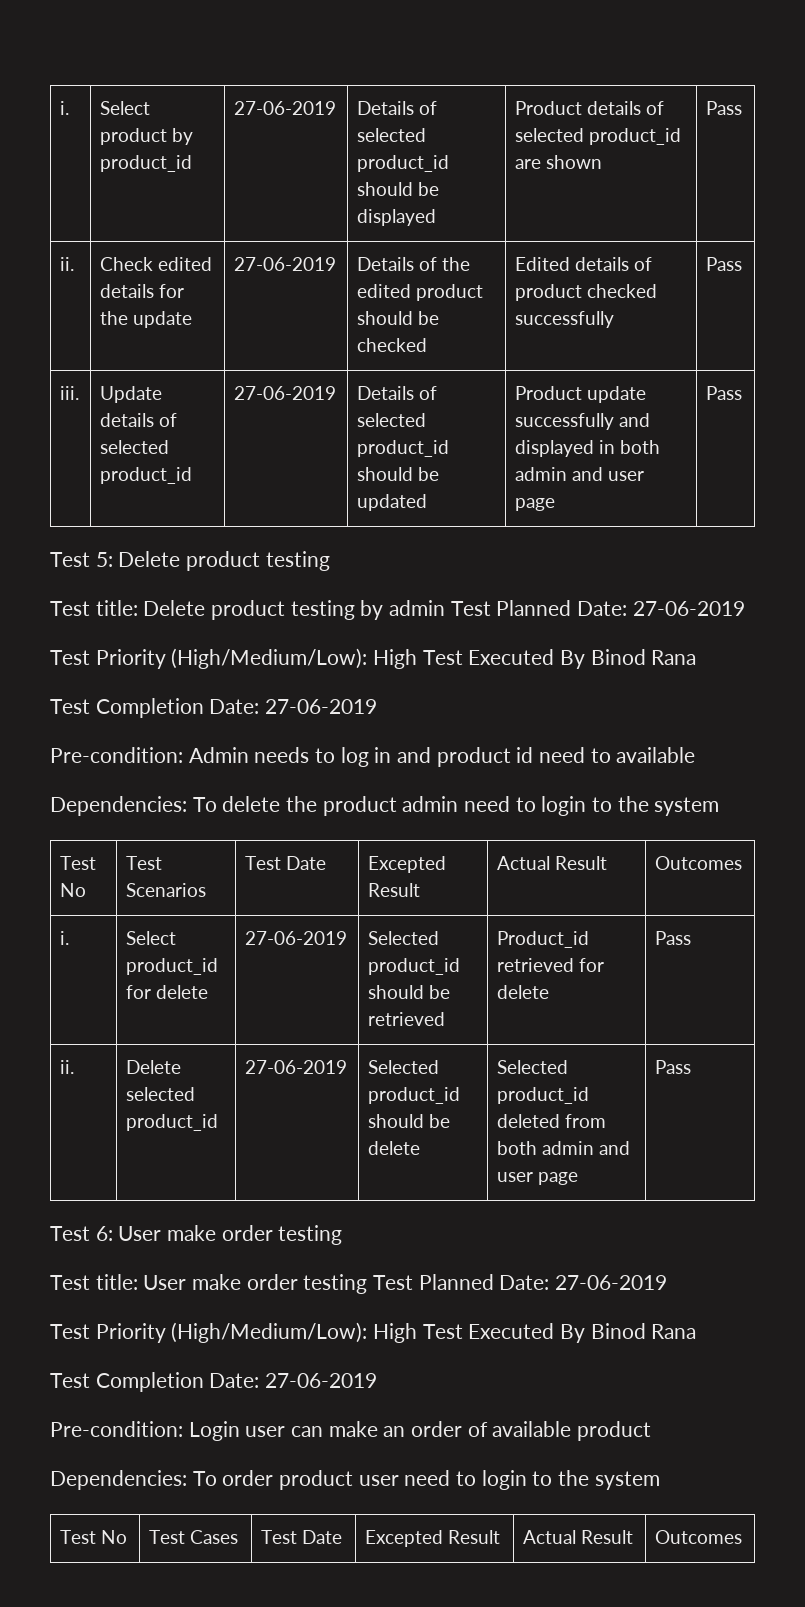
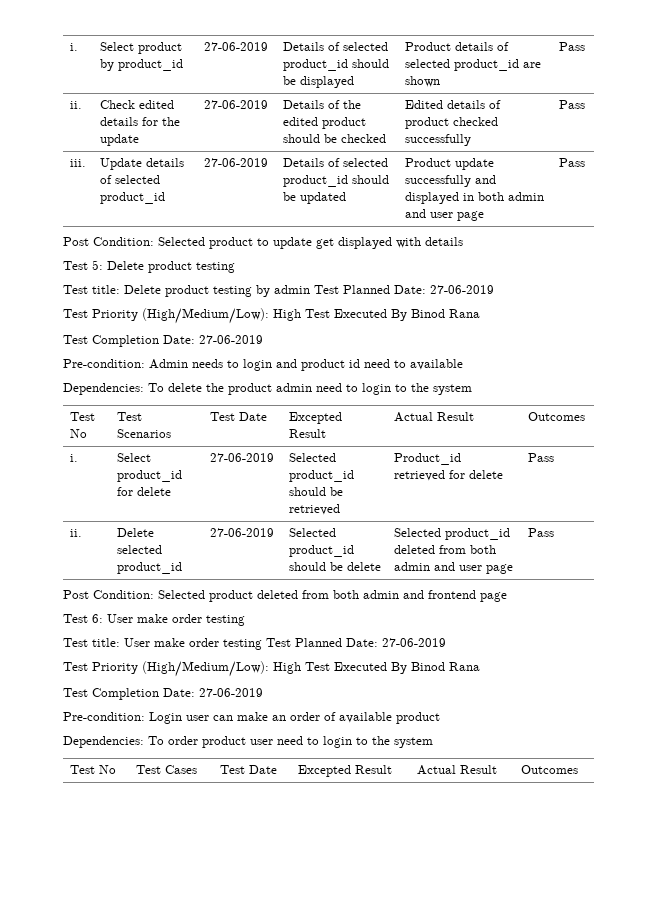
(743, 393) none -> [63,237,463,249] // Post Condition: Selected product to update get displayed with details
[340,747,392,767] log in -> [243,359,272,371] login
(692, 1067) none -> [63,590,507,602] // Post Condition: Selected product deleted from both admin and frontend page

